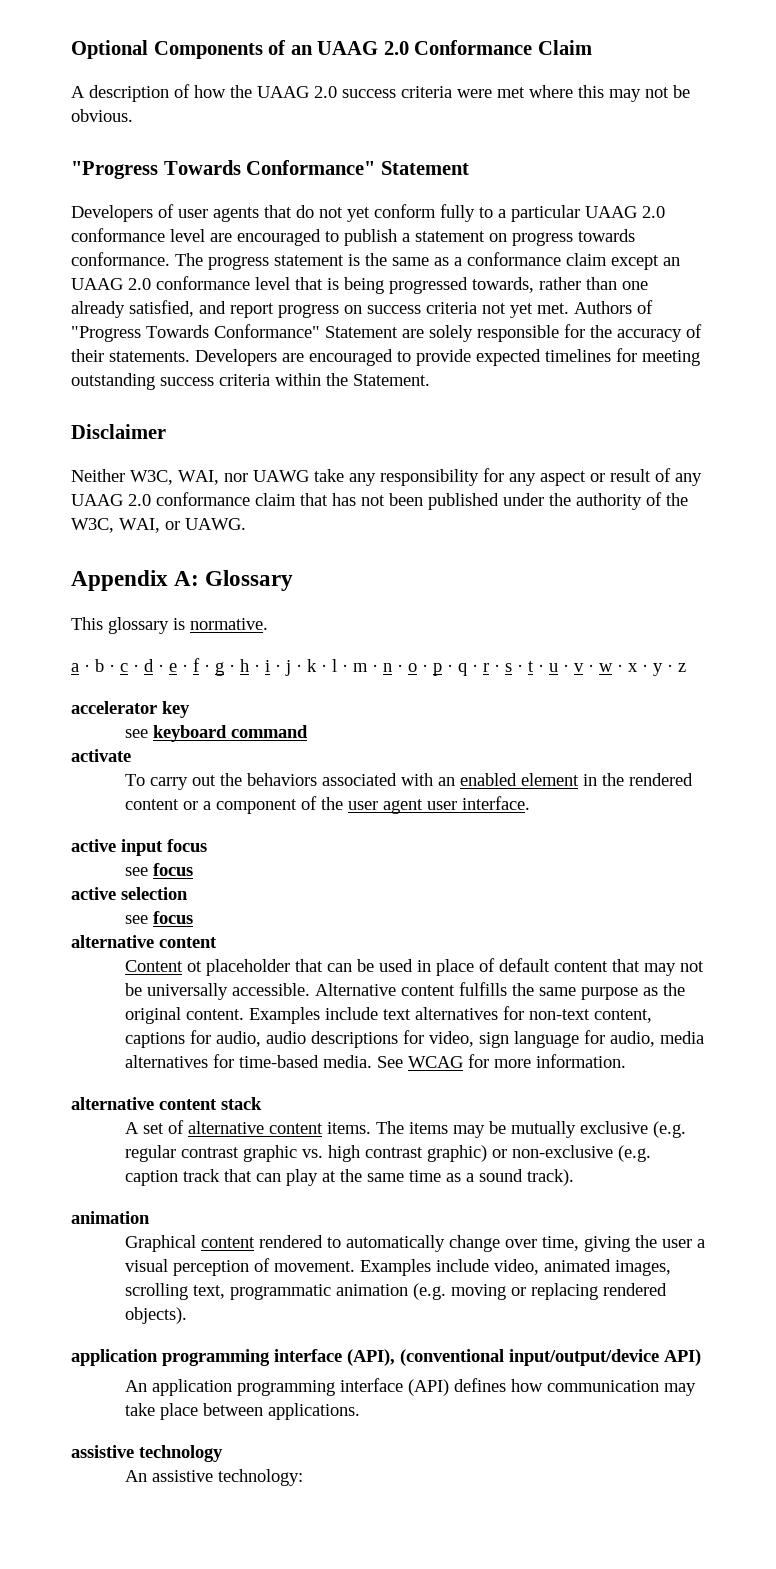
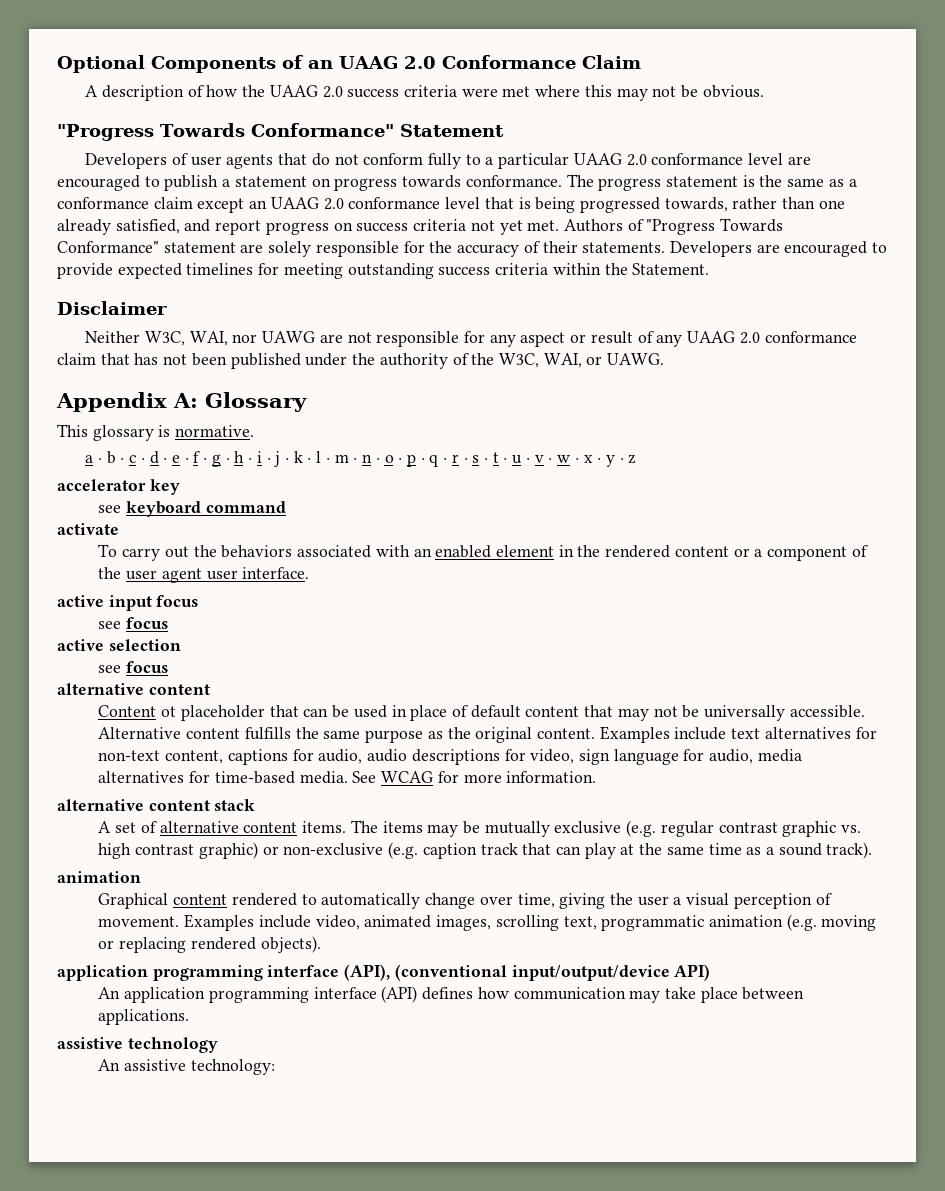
[347,207,370,222] yet -> (359, 159) none
[325,326,398,338] Statement -> [163,242,236,253] statement
[314,469,479,486] take any responsibility -> [319,331,460,347] are not responsible

